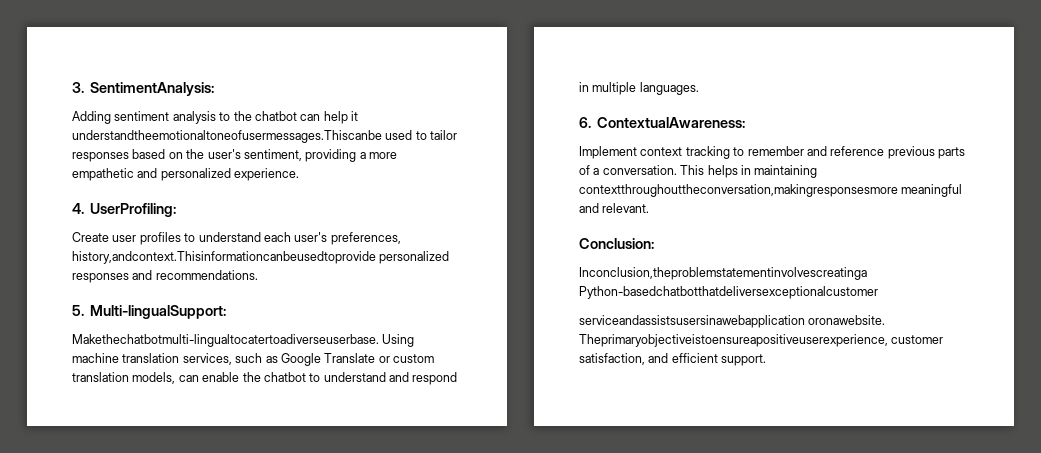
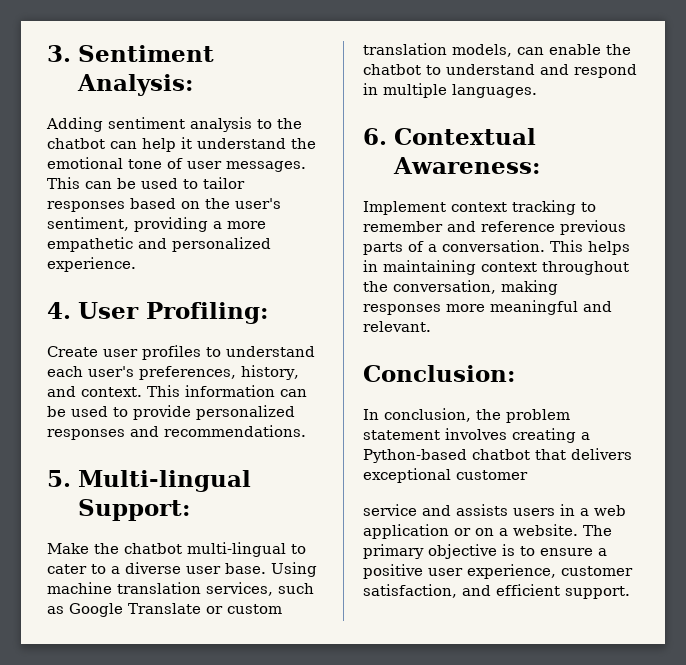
[90,82,215,96] SentimentAnalysis: -> [78,45,215,62] [77,74,194,96] Sentiment Analysis:
[72,130,382,143] understandtheemotionaltoneofusermessages.Thiscanbe -> [197,138,316,149] [47,157,306,172] [47,177,136,189] understand the emotional tone of user messages. This can be
[90,203,177,217] UserProfiling: -> [78,302,269,324] User Profiling:
[72,251,376,264] history,andcontext.Thisinformationcanbeusedtoprovide -> [241,365,299,380] [47,385,307,397] [47,405,191,420] history, and context. This information can be used to provide
[90,305,227,319] [72,334,379,347] Multi-lingualSupport: // Makethechatbotmulti-lingualtocatertoadiverseuserbase. -> [78,470,252,492] [78,499,191,521] [47,542,306,557] [47,562,266,574] Multi-lingual Support: // Make the chatbot multi-lingual to cater to a diverse user base.
[597,117,746,128] ContextualAwareness: -> [394,128,537,145] [393,157,541,174] Contextual Awareness:
[579,184,963,197] [579,203,650,213] [579,238,654,249] [579,267,867,280] [579,286,878,299] [579,315,886,328] [579,334,888,347] contextthroughouttheconversation,makingresponsesmore meaningful and relevant. // Conclusion: // Inconclusion,theproblemstatementinvolvescreatinga Python-basedchatbotthatdeliversexceptionalcustomer // serviceandassistsusersinawebapplication oronawebsite. Theprimaryobjectiveistoensureapositiveuserexperience, -> [481,261,629,275] [363,280,558,295] [363,300,612,315] [363,321,431,332] [363,365,515,382] [363,408,570,423] [363,428,590,443] [363,448,632,463] [363,468,528,483] [363,504,626,516] [363,524,612,539] [363,544,607,559] [363,564,556,579] context throughout the conversation, making responses more meaningful and relevant. // Conclusion: // In conclusion, the problem statement involves creating a Python-based chatbot that delivers exceptional customer // service and assists users in a web application or on a website. The primary objective is to ensure a positive user experience,

